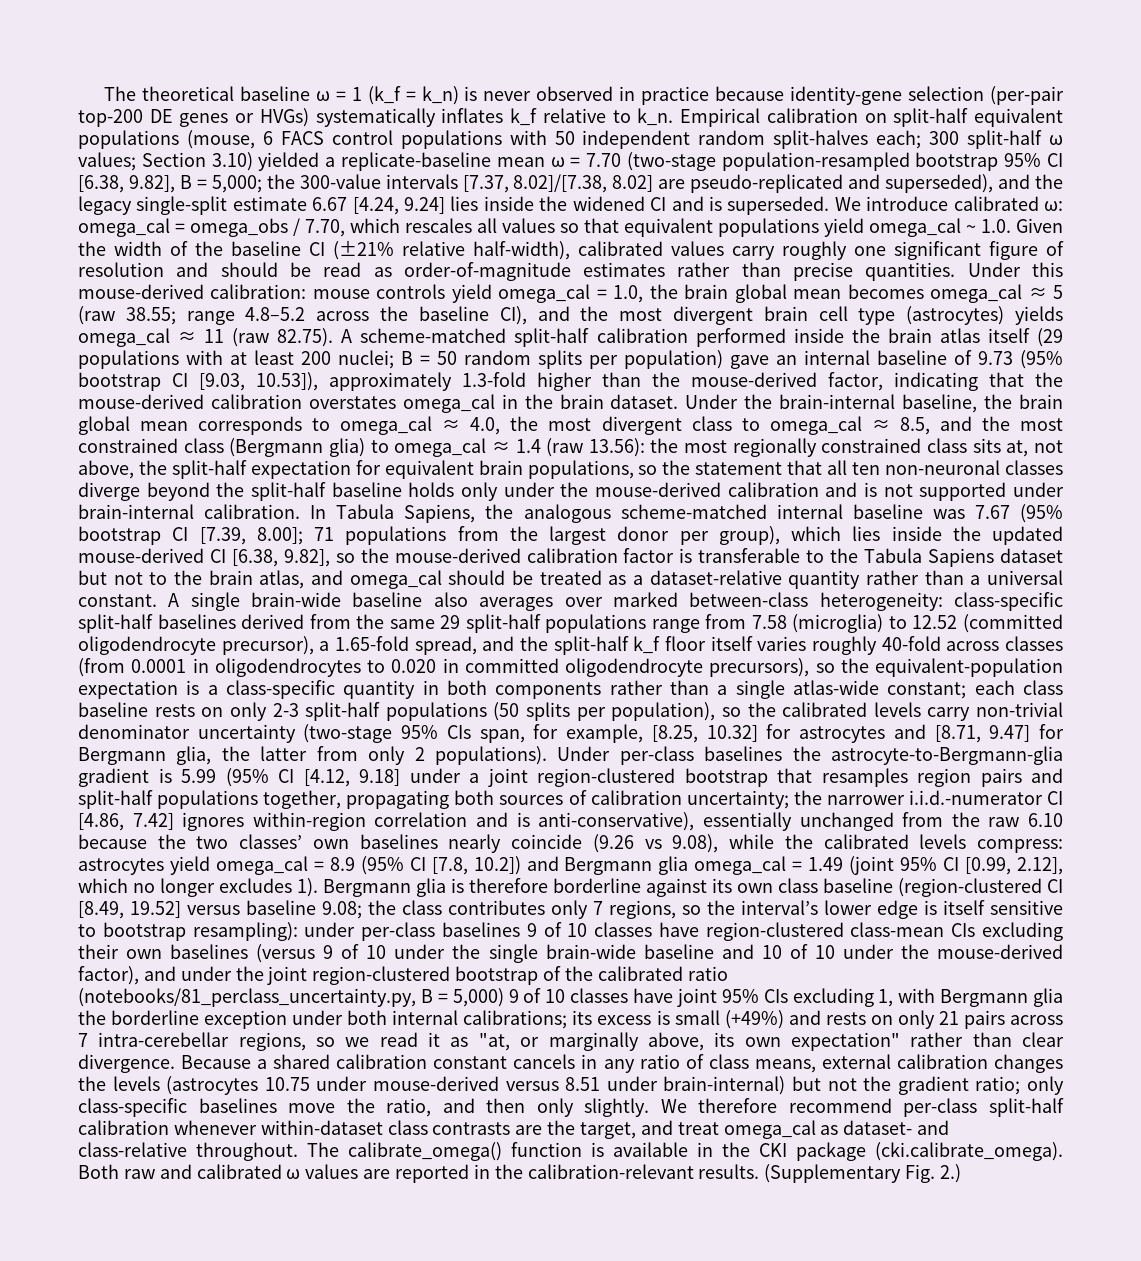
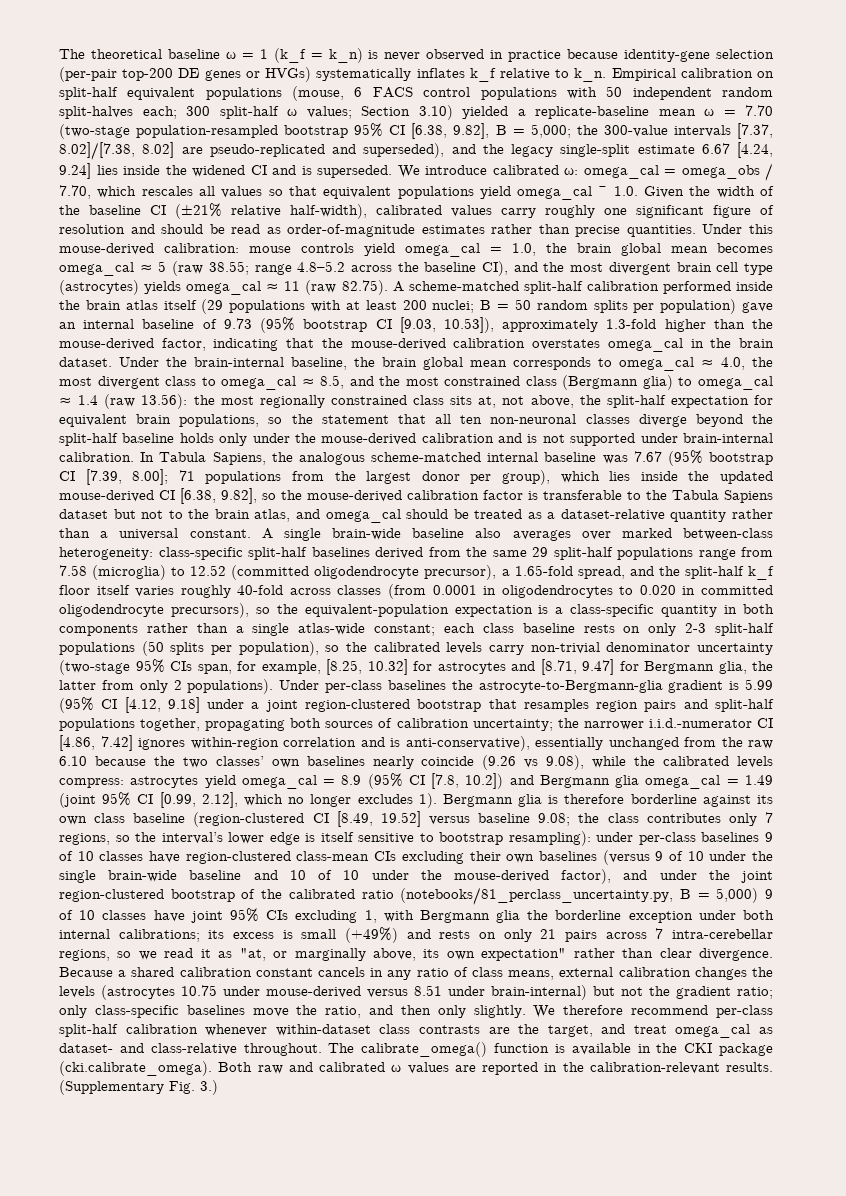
[940,1164,962,1183] 2.) -> [200,1080,218,1095] 3.)

